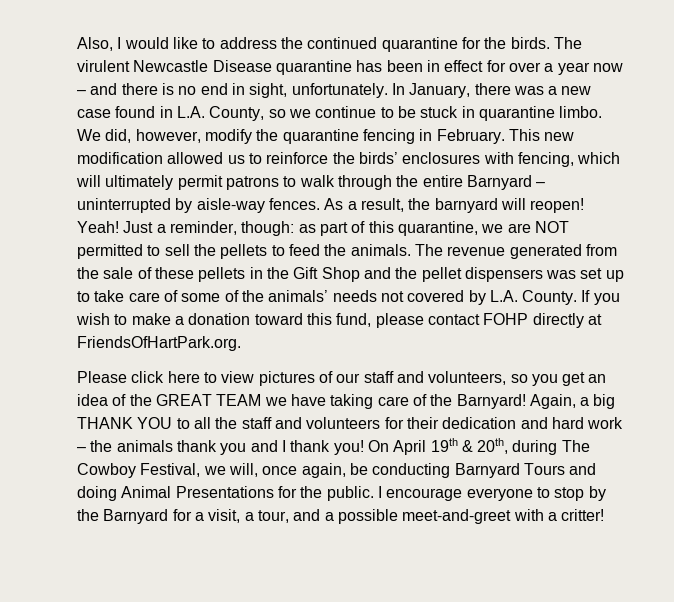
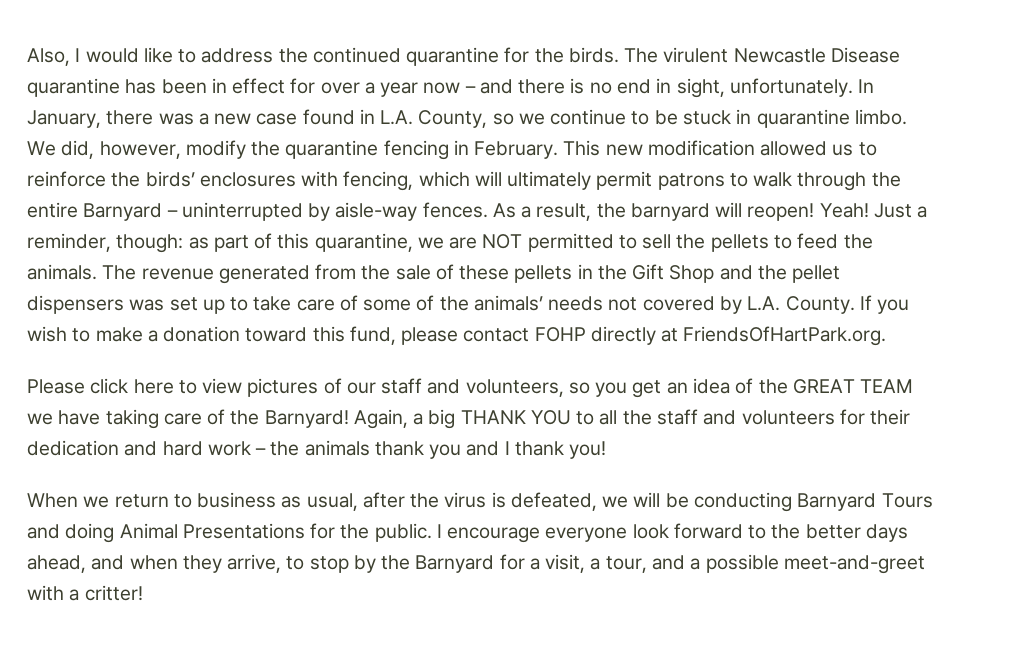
[367,438,590,455] [77,463,346,478] On April 19th & 20th, during The Cowboy Festival, we will, once again, -> [27,492,661,511] // When we return to business as usual, after the virus is defeated, we will
(533, 494) none -> [632,523,908,542] [27,554,282,573] look forward to the better days ahead, and when they arrive,

